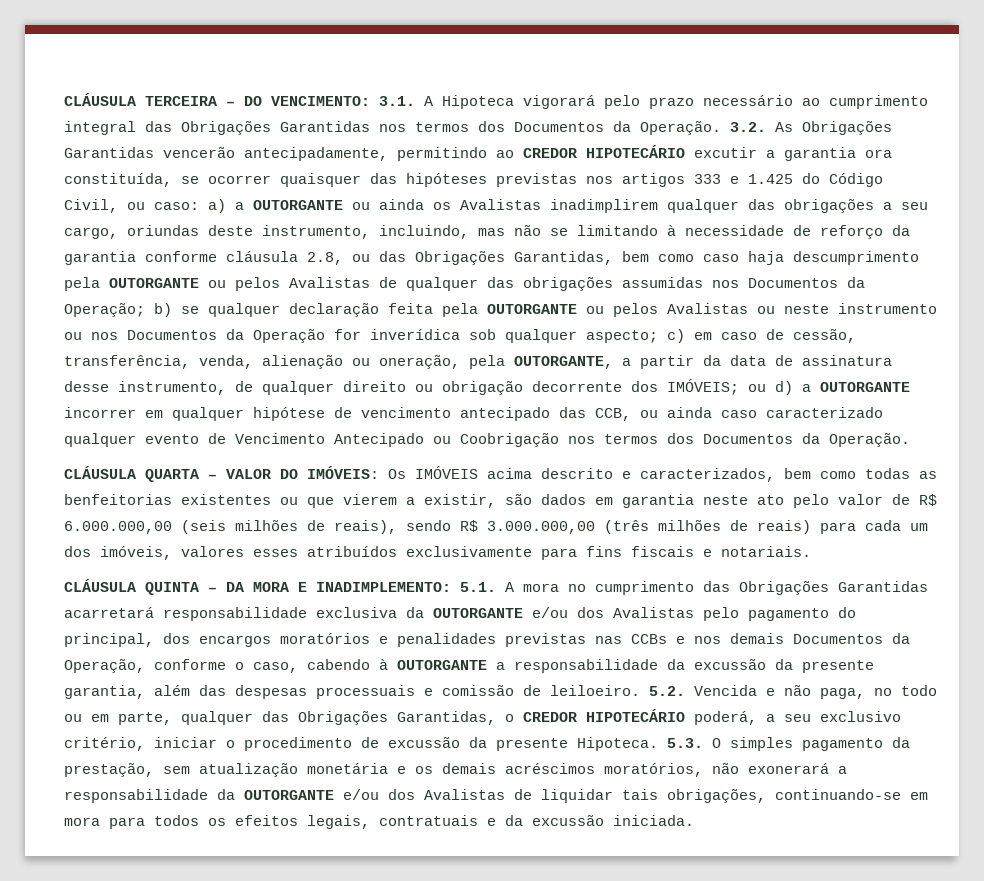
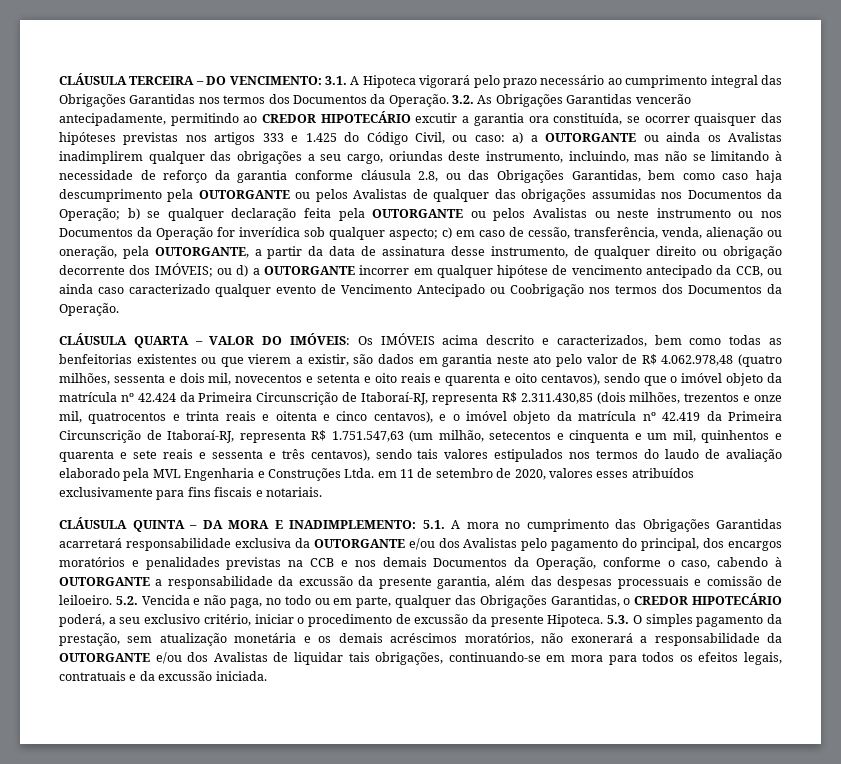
[559,407,586,418] das -> [716,265,732,275] da
[64,520,928,534] [64,546,172,560] 6.000.000,00 (seis milhões de reais), sendo R$ 3.000.000,00 (três milhões de reais) para cada um dos imóveis, -> [661,354,782,367] [59,373,782,386] [59,392,783,405] [59,411,783,424] [59,430,782,443] [59,449,783,462] [59,468,546,481] 4.062.978,48 (quatro milhões, sessenta e dois mil, novecentos e setenta e oito reais e quarenta e oito centavos), sendo que o imóvel objeto da matrícula nº 42.424 da Primeira Circunscrição de Itaboraí-RJ, representa R$ 2.311.430,85 (dois milhões, trezentos e onze mil, quatrocentos e trinta reais e oitenta e cinco centavos), e o imóvel objeto da matrícula nº 42.419 da Primeira Circunscrição de Itaboraí-RJ, representa R$ 1.751.547,63 (um milhão, setecentos e cinquenta e um mil, quinhentos e quarenta e sete reais e sessenta e três centavos), sendo tais valores estipulados nos termos do laudo de avaliação elaborado pela MVL Engenharia e Construções Ltda. em 11 de setembro de 2020,
[595,634,667,644] nas CCBs -> [288,558,335,567] na CCB

